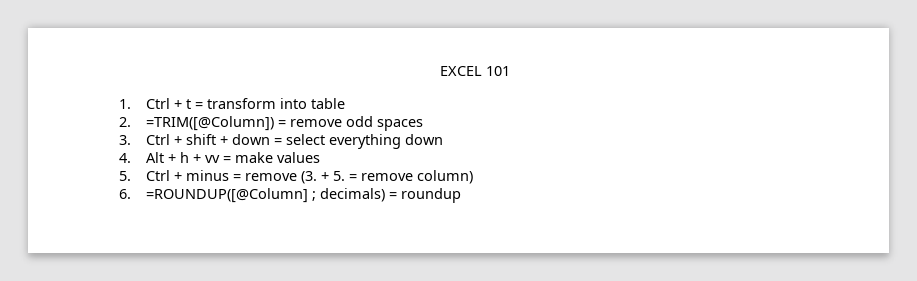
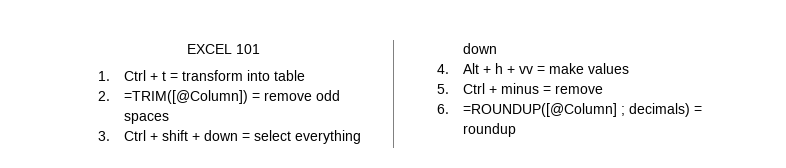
[301,170,474,184] (3. + 5. = remove column) -> (604, 89) none

